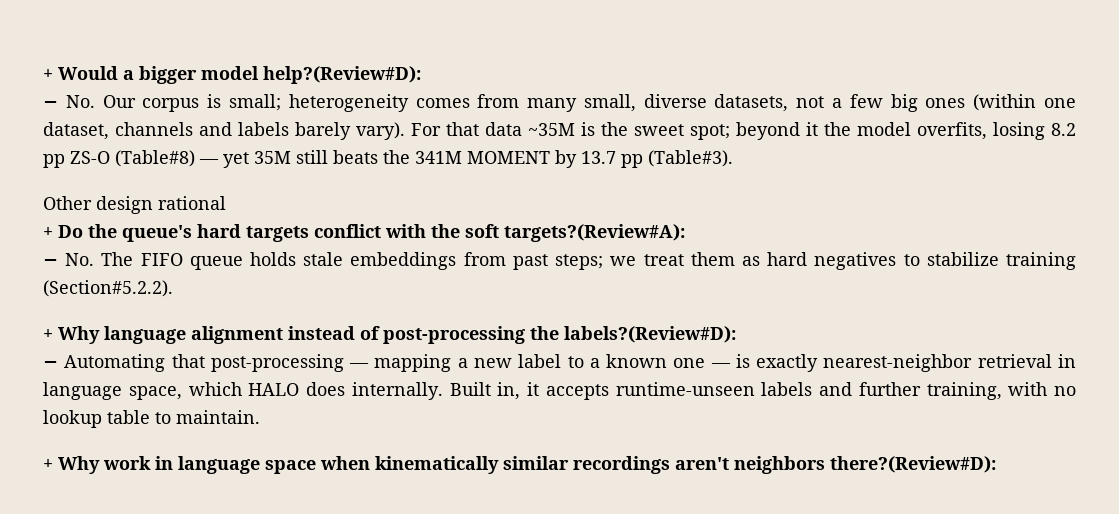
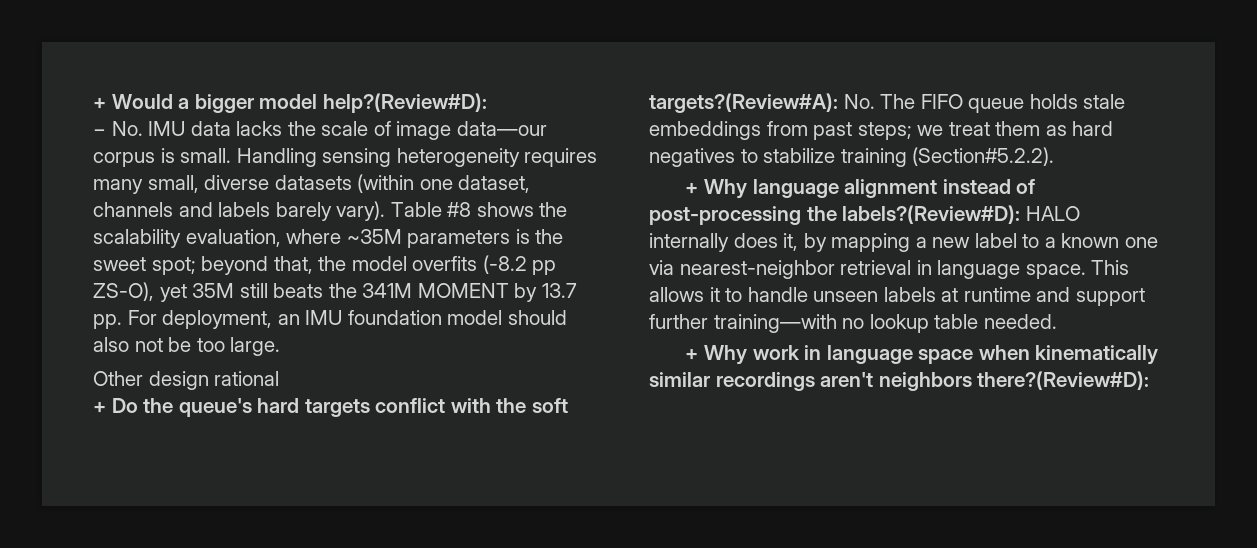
[102,94,966,112] Our corpus is small; heterogeneity comes from many small, diverse datasets, not a few big ones -> [148,121,547,140] [93,148,598,167] [93,175,352,194] IMU data lacks the scale of image data—our corpus is small. Handling sensing heterogeneity requires many small, diverse datasets
[411,122,575,136] For that data ~35M -> [390,202,568,217] [93,229,511,248] Table #8 shows the scalability evaluation, where ~35M parameters
[806,122,818,136] it -> [273,256,313,274] that,
[917,122,1076,140] [43,150,219,168] overfits, losing 8.2 pp ZS-O (Table#8) — -> [412,255,557,275] [93,282,154,301] overfits (-8.2 pp ZS-O),
[621,150,733,168] pp (Table#3). -> [93,310,567,329] [93,337,281,356] pp. For deployment, an IMU foundation model should also not be too large.
[43,259,58,266] // − -> (838, 103) none
[43,354,370,372] // − Automating that post-processing — -> [1025,206,1080,221] [649,233,827,252] HALO internally does it, by
[710,354,819,372] — is exactly -> [649,260,674,275] via
[128,382,1048,400] space, which HALO does internally. Built in, it accepts runtime-unseen labels and further training, with -> [1025,260,1130,279] [649,287,1145,306] [649,314,837,333] space. This allows it to handle unseen labels at runtime and support further training—with
[155,410,260,424] to maintain. -> [983,314,1057,329] needed.

